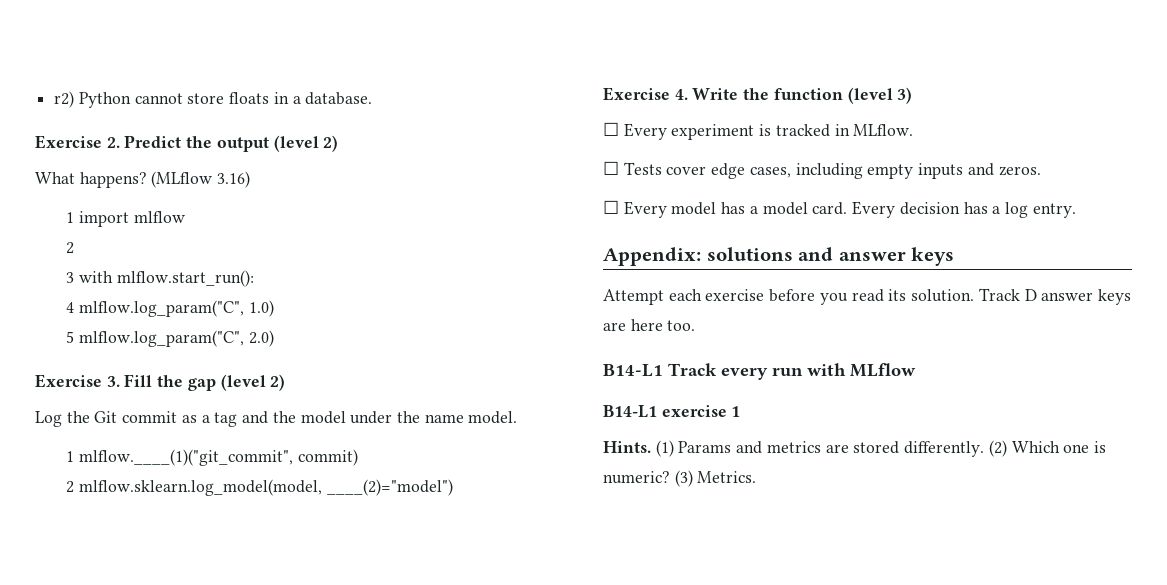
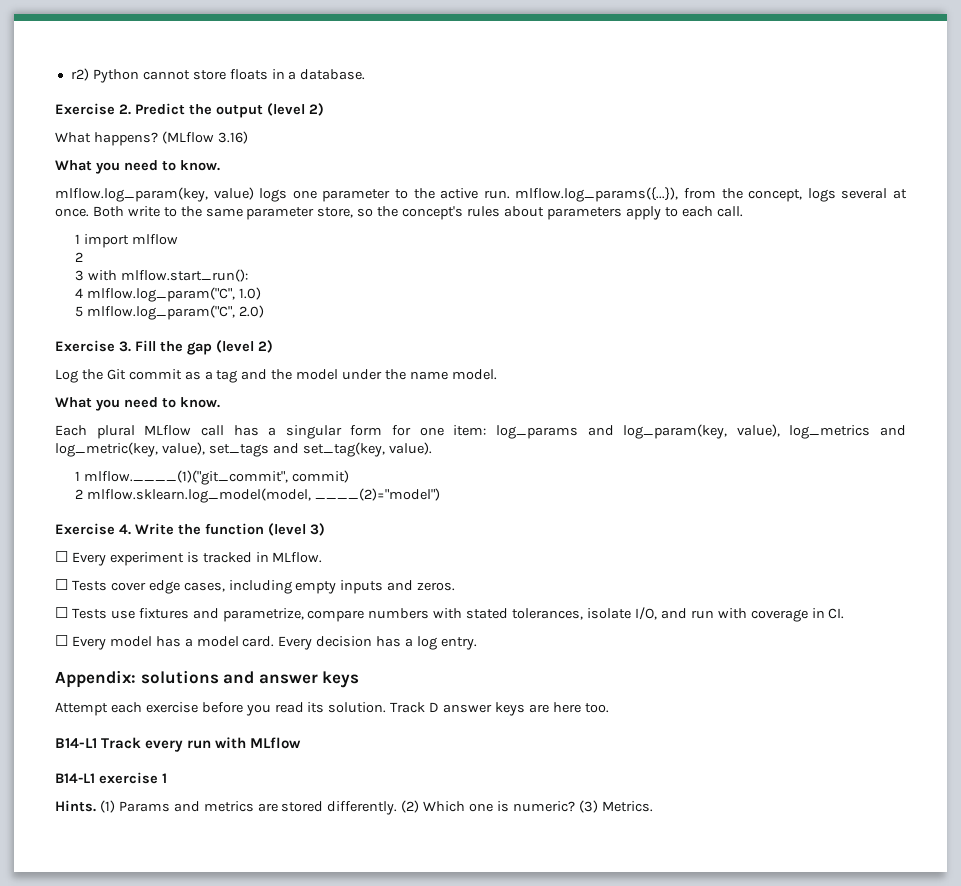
(251, 179) none -> [55,160,220,174] [55,187,908,202] [55,206,743,220] // What you need to know. // mlflow.log_param(key, value) logs one parameter to the active run. mlflow.log_params({...}), from the concept, logs several at once. Both write to the same parameter store, so the concept's rules about parameters apply to each call.
(518, 417) none -> [55,397,220,411] [55,424,906,439] [55,442,432,457] // What you need to know. // Each plural MLflow call has a singular form for one item: log_params and log_param(key, value), log_metrics and log_metric(key, value), set_tags and set_tag(key, value).
(1041, 171) none -> [55,607,845,622] // ☐ Tests use fixtures and parametrize, compare numbers with stated tolerances, isolate I/O, and run with coverage in CI.

